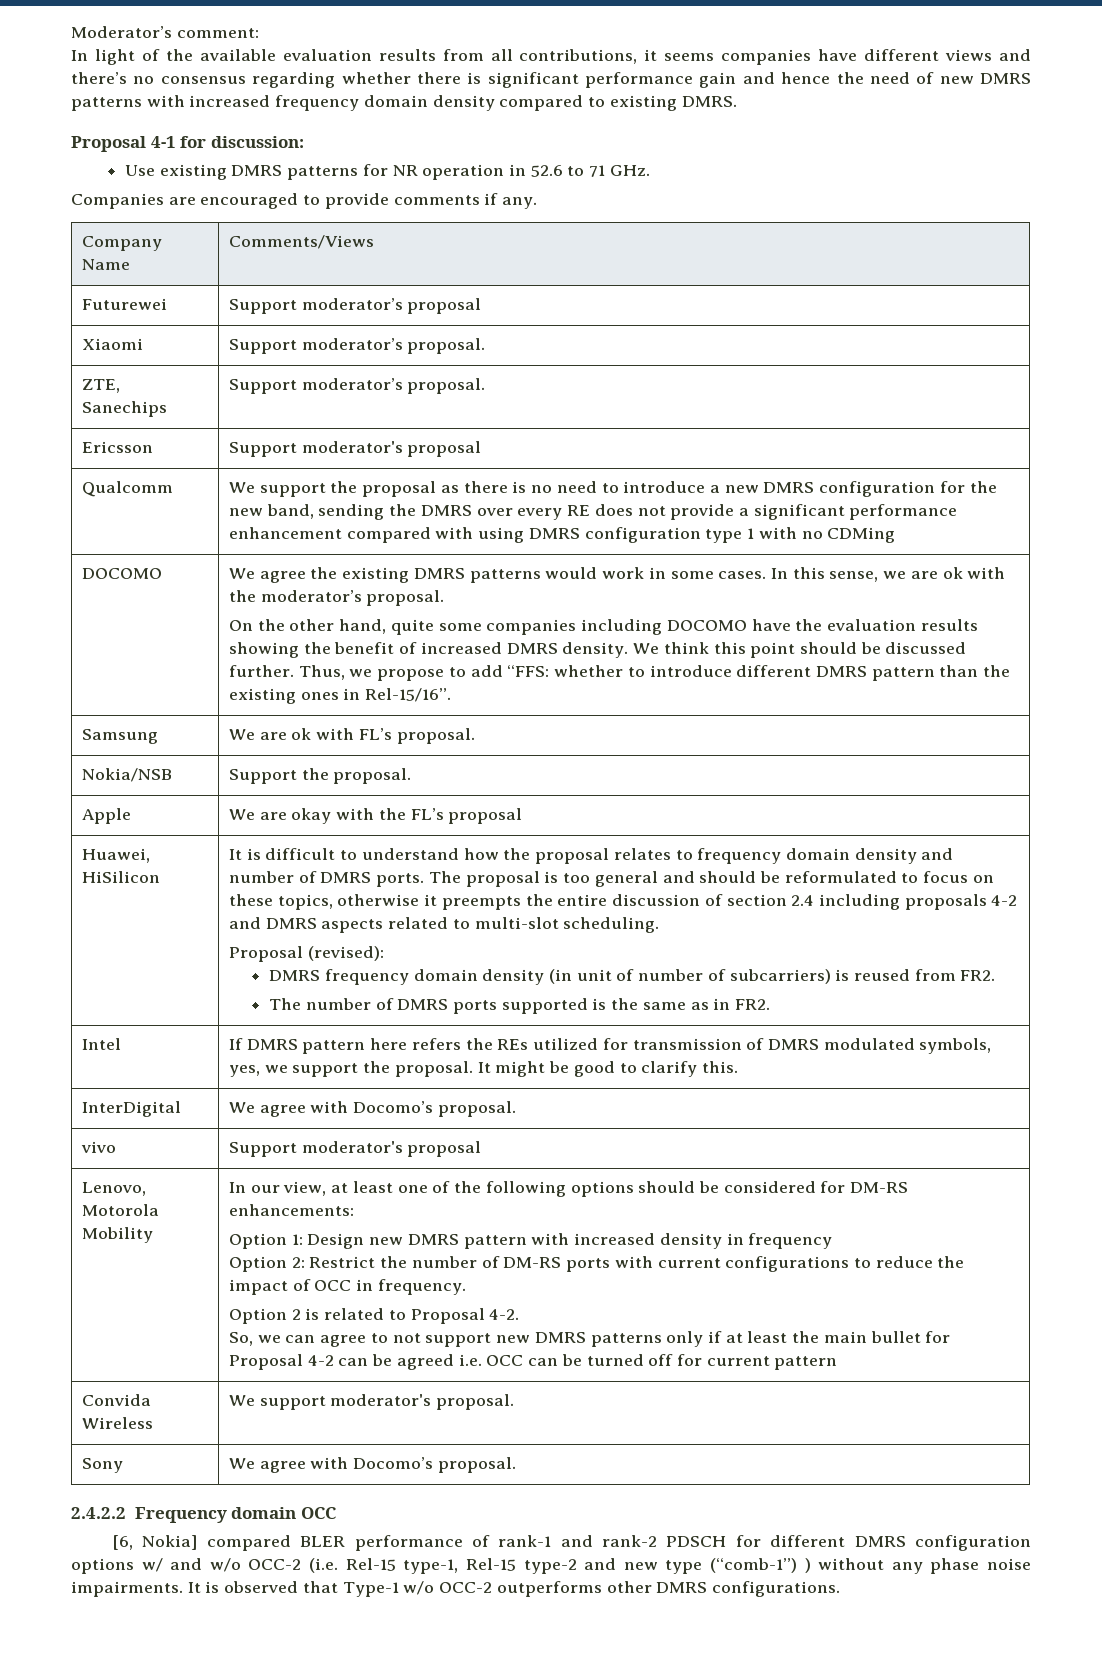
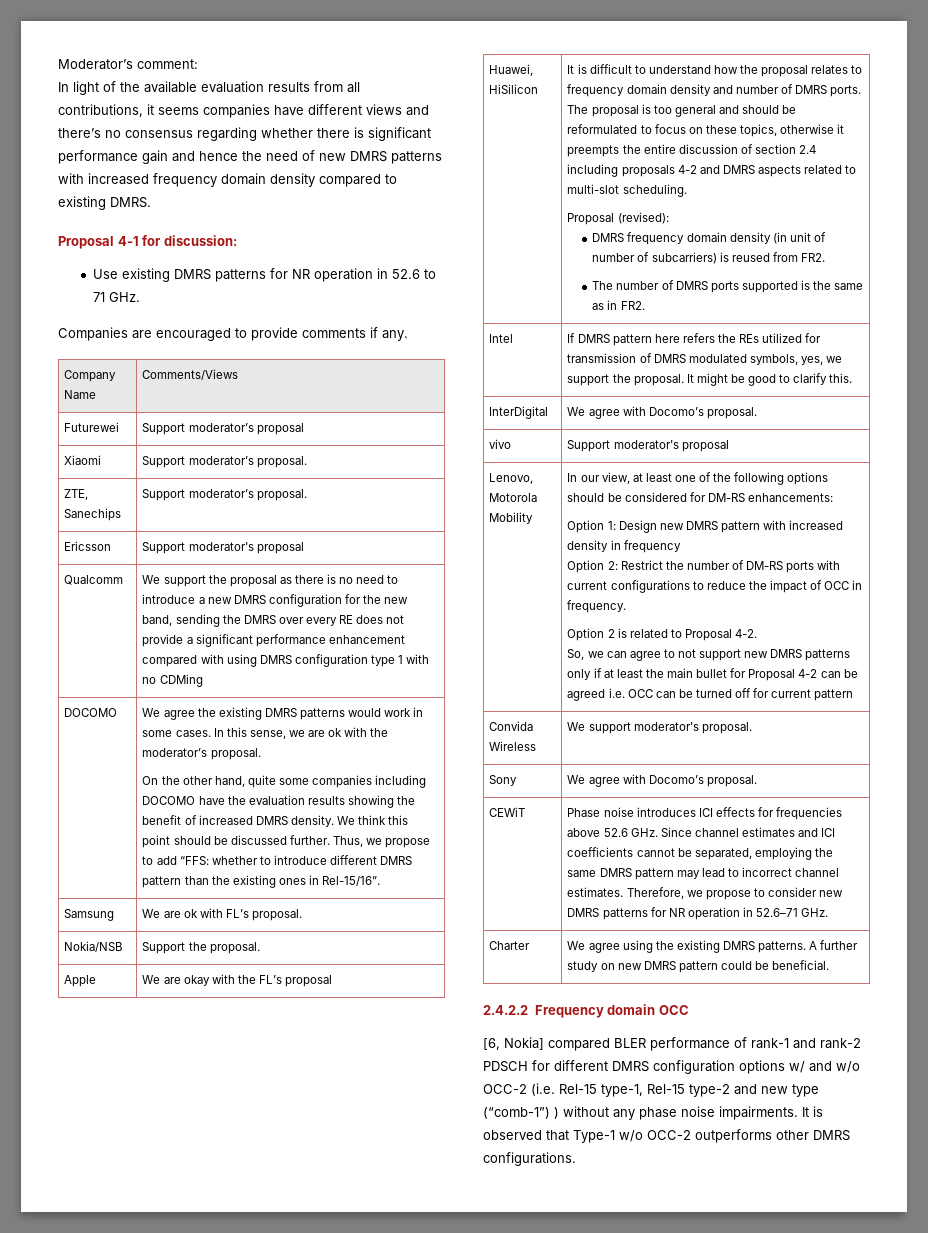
(516, 1465) none -> [489,807,526,817] [567,807,843,820] [567,827,836,837] [567,847,834,860] [567,867,840,880] [567,887,844,900] [567,907,829,920] [489,941,531,950] [567,940,859,953] [567,960,830,973] // CEWiT | Phase noise introduces ICI effects for frequencies above 52.6 GHz. Since channel estimates and ICI coefficients cannot be separated, employing the same DMRS pattern may lead to incorrect channel estimates. Therefore, we propose to consider new DMRS patterns for NR operation in 52.6–71 GHz. // Charter | We agree using the existing DMRS patterns. A further study on new DMRS pattern could be beneficial.

